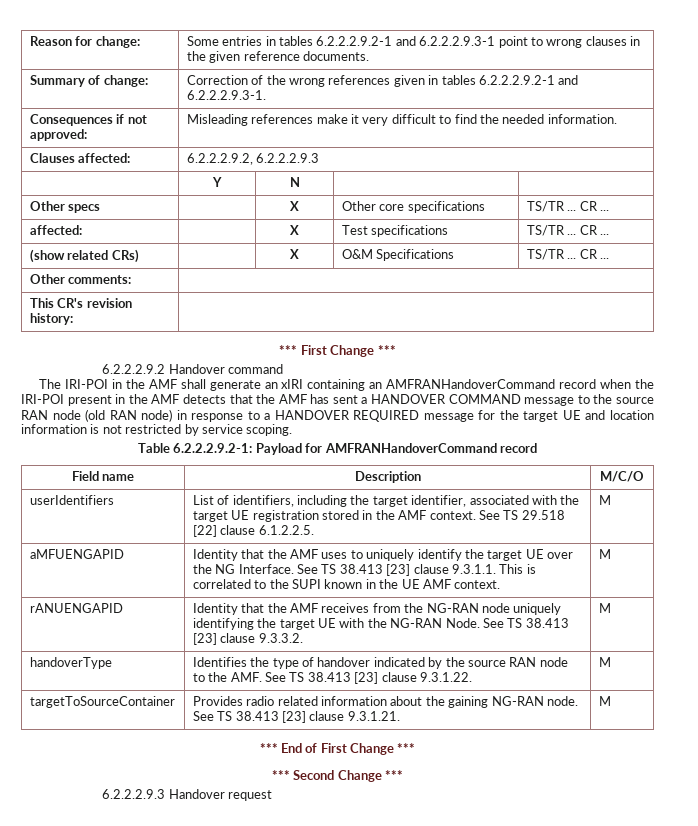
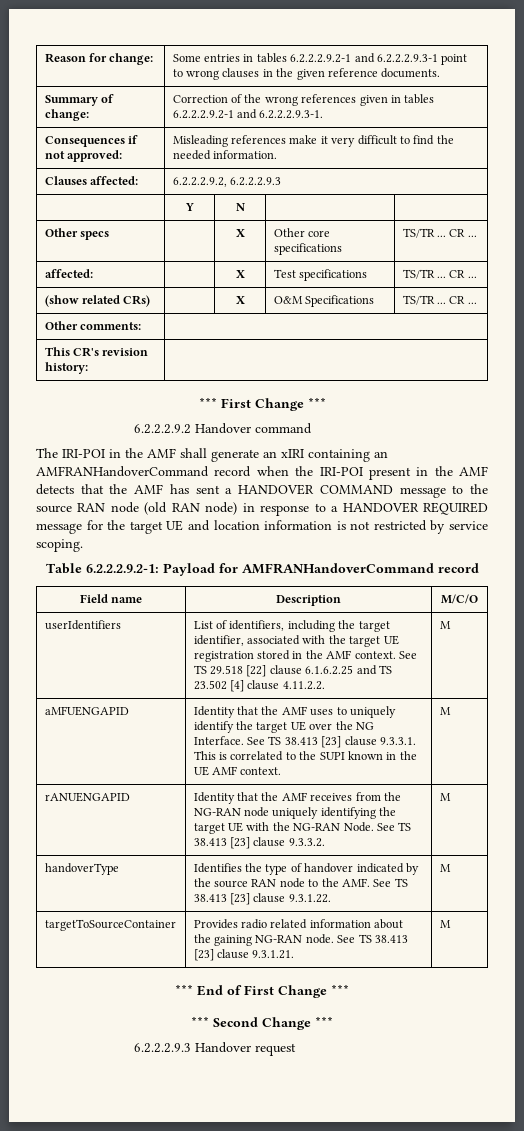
[258,525,314,535] 6.1.2.2.5. -> [305,665,392,675] [193,680,325,692] 6.1.6.2.25 and TS 23.502 [4] clause 4.11.2.2.
[451,564,496,574] 9.3.1.1. -> [379,737,416,745] 9.3.3.1.

